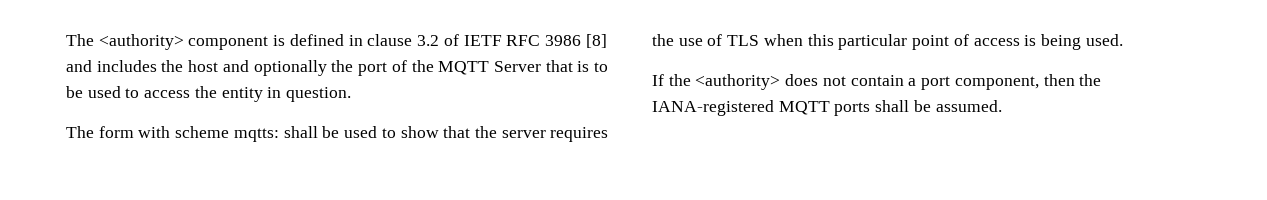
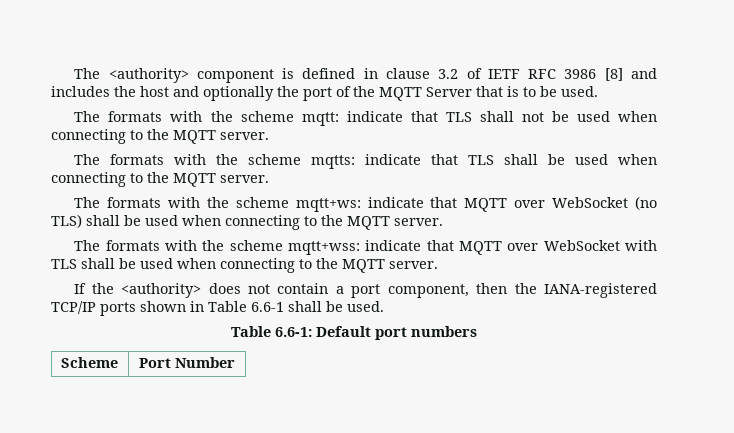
[87,86,352,102] [66,126,609,142] [652,34,1123,50] used to access the entity in question. // The form with scheme mqtts: shall be used to show that the server requires the use of TLS when this particular point of access is being used. -> [561,86,598,97] [74,111,657,126] [51,129,269,144] [74,154,657,169] [51,172,269,187] [74,196,657,212] [51,214,443,230] [74,240,657,255] [51,258,438,273] used. // The formats with the scheme mqtt: indicate that TLS shall not be used when connecting to the MQTT server. // The formats with the scheme mqtts: indicate that TLS shall be used when connecting to the MQTT server. // The formats with the scheme mqtt+ws: indicate that MQTT over WebSocket (no TLS) shall be used when connecting to the MQTT server. // The formats with the scheme mqtt+wss: indicate that MQTT over WebSocket with TLS shall be used when connecting to the MQTT server.
[778,100,1002,116] MQTT ports shall be assumed. -> [51,301,384,316] [231,326,477,340] [60,357,118,368] [139,357,235,368] TCP/IP ports shown in Table 6.6-1 shall be used. // Table 6.6-1: Default port numbers // Scheme | Port Number

